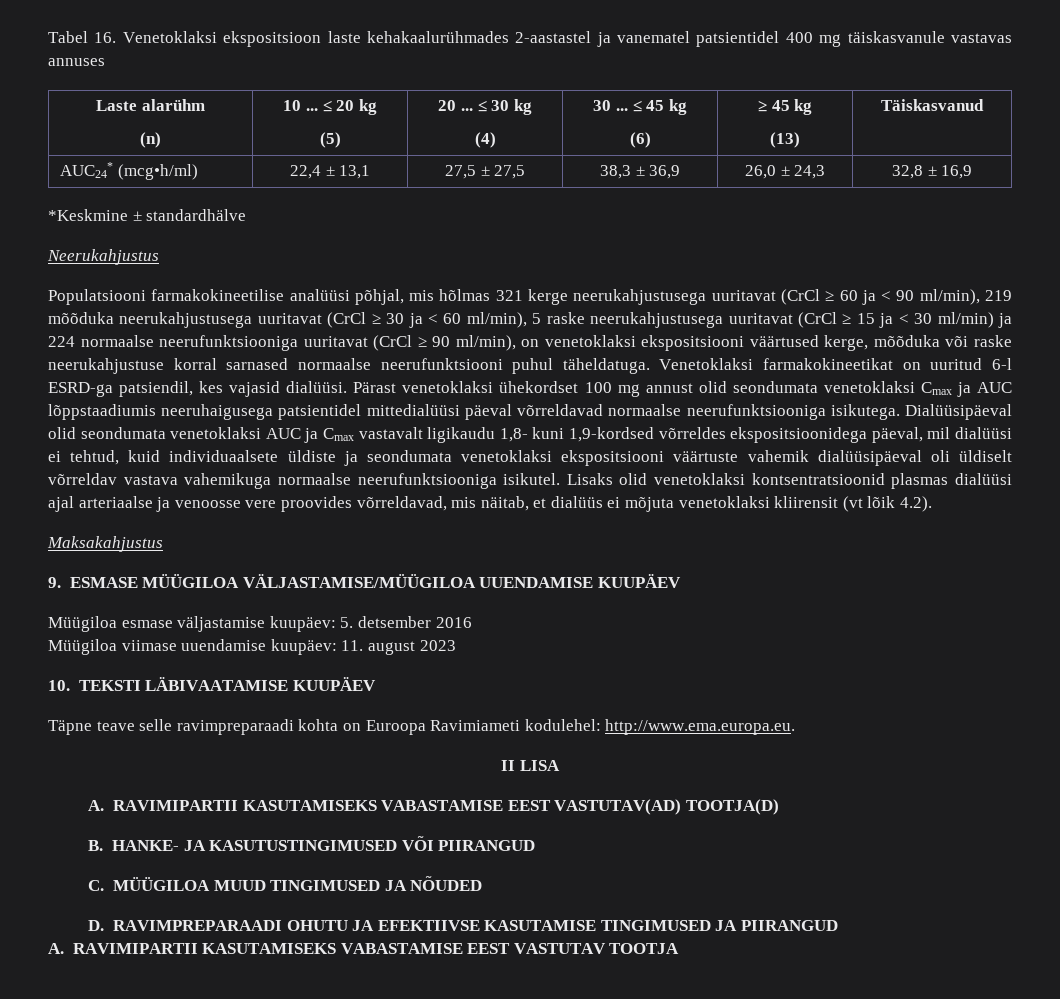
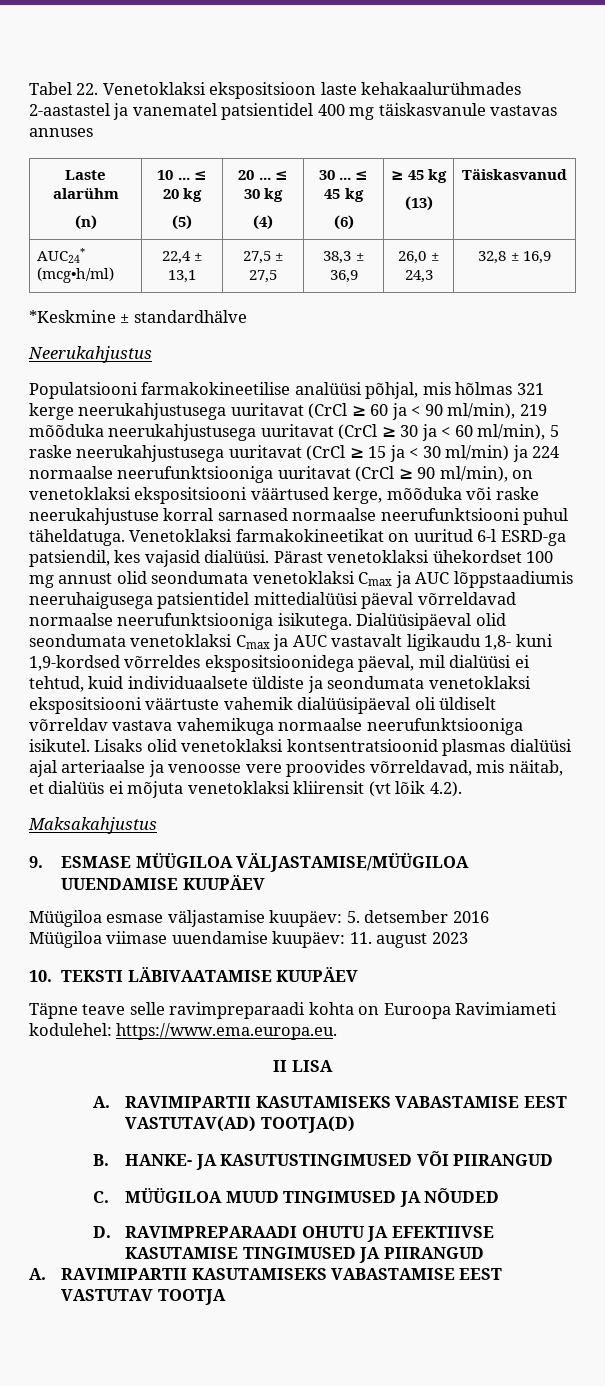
[94,32,117,43] 16. -> [76,83,99,95] 22.
[265,428,354,443] AUC ja Cmax -> [235,634,327,651] Cmax ja AUC
[605,719,796,735] http://www.ema.europa.eu. -> [116,1023,338,1040] https://www.ema.europa.eu.

